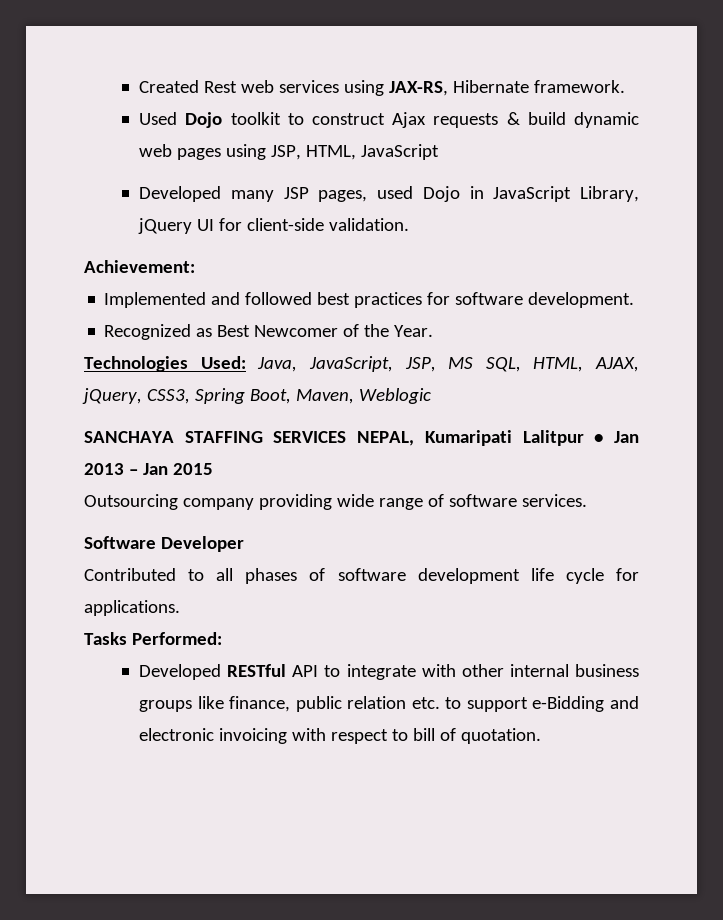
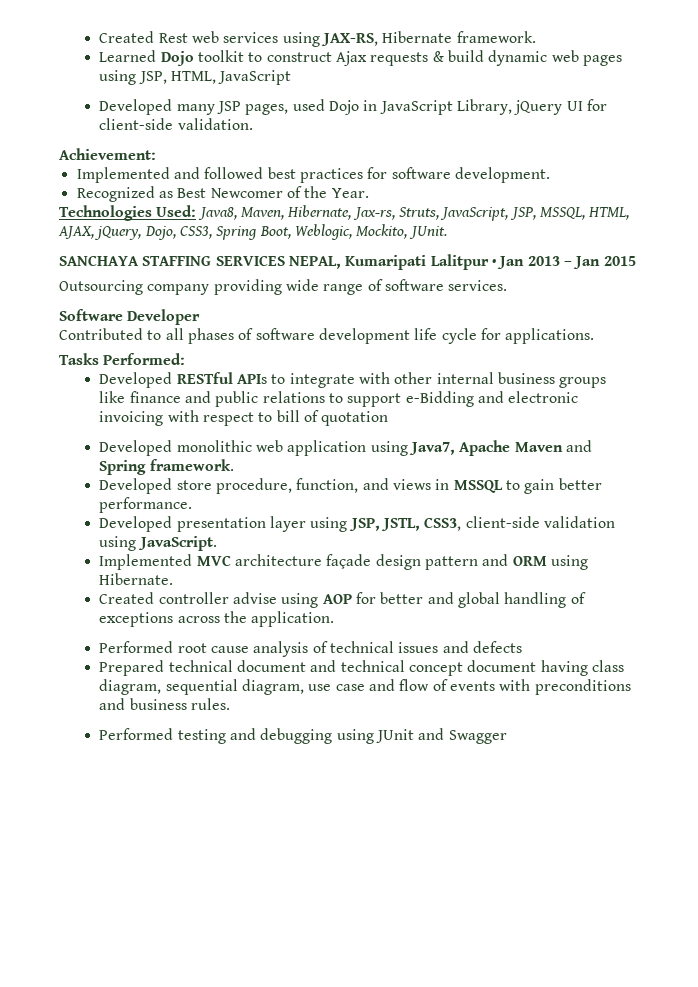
[139,112,178,125] Used -> [99,50,157,62] Learned
[257,356,521,372] Java, JavaScript, JSP, MS SQL, -> [197,205,585,221] Java8, Maven, Hibernate, Jax-rs, Struts, JavaScript, JSP, MSSQL,
(142, 396) none -> [144,226,176,240] Dojo,
[295,388,431,404] Maven, Weblogic -> [294,224,447,240] Weblogic, Mockito, JUnit.
[292,665,319,677] API -> [237,374,268,384] APIs
[229,696,440,712] finance, public relation etc. -> [129,391,325,407] finance and public relations
[461,728,542,744] quotation. -> [321,411,389,426] [99,440,593,456] [99,459,234,475] [99,478,602,494] [99,497,193,513] [99,516,616,532] [99,536,217,551] [99,554,589,570] [99,573,174,585] [99,592,586,608] [99,611,335,627] [99,641,523,657] [99,660,625,676] [99,679,631,695] [99,698,231,710] [99,728,507,744] quotation // Developed monolithic web application using Java7, Apache Maven and Spring framework. // Developed store procedure, function, and views in MSSQL to gain better performance. // Developed presentation layer using JSP, JSTL, CSS3, client-side validation using JavaScript. // Implemented MVC architecture façade design pattern and ORM using Hibernate. // Created controller advise using AOP for better and global handling of exceptions across the application. // Performed root cause analysis of technical issues and defects // Prepared technical document and technical concept document having class diagram, sequential diagram, use case and flow of events with preconditions and business rules. // Performed testing and debugging using JUnit and Swagger

